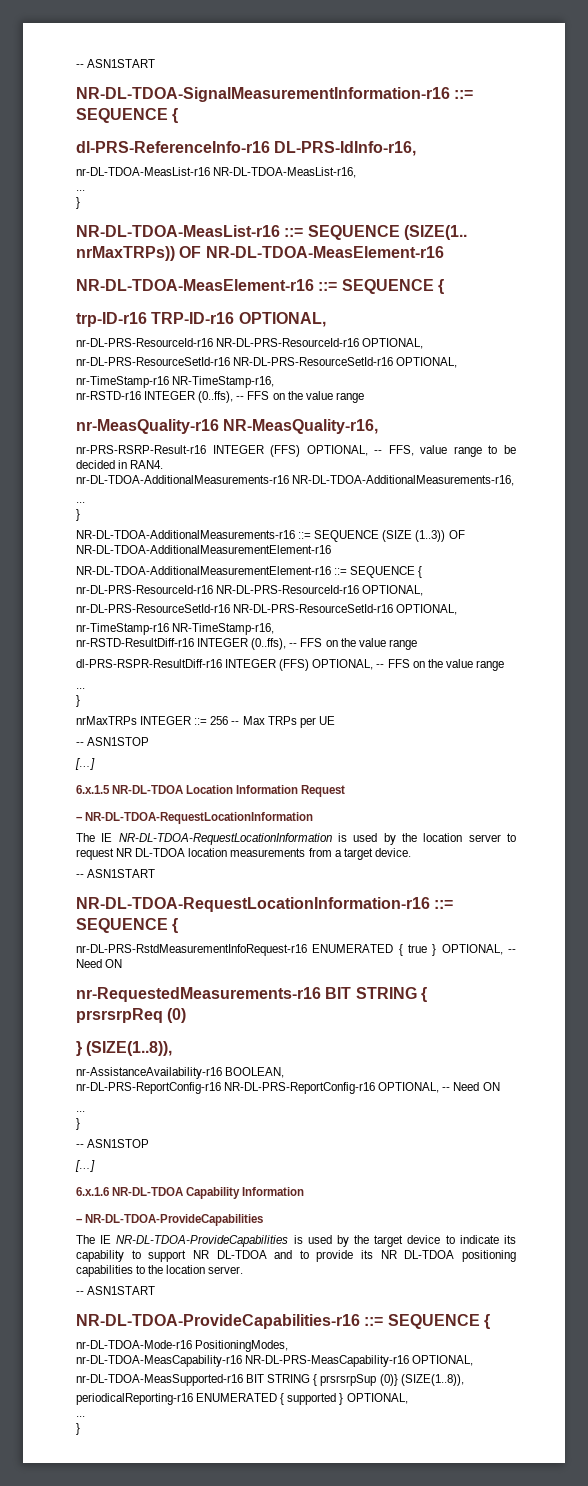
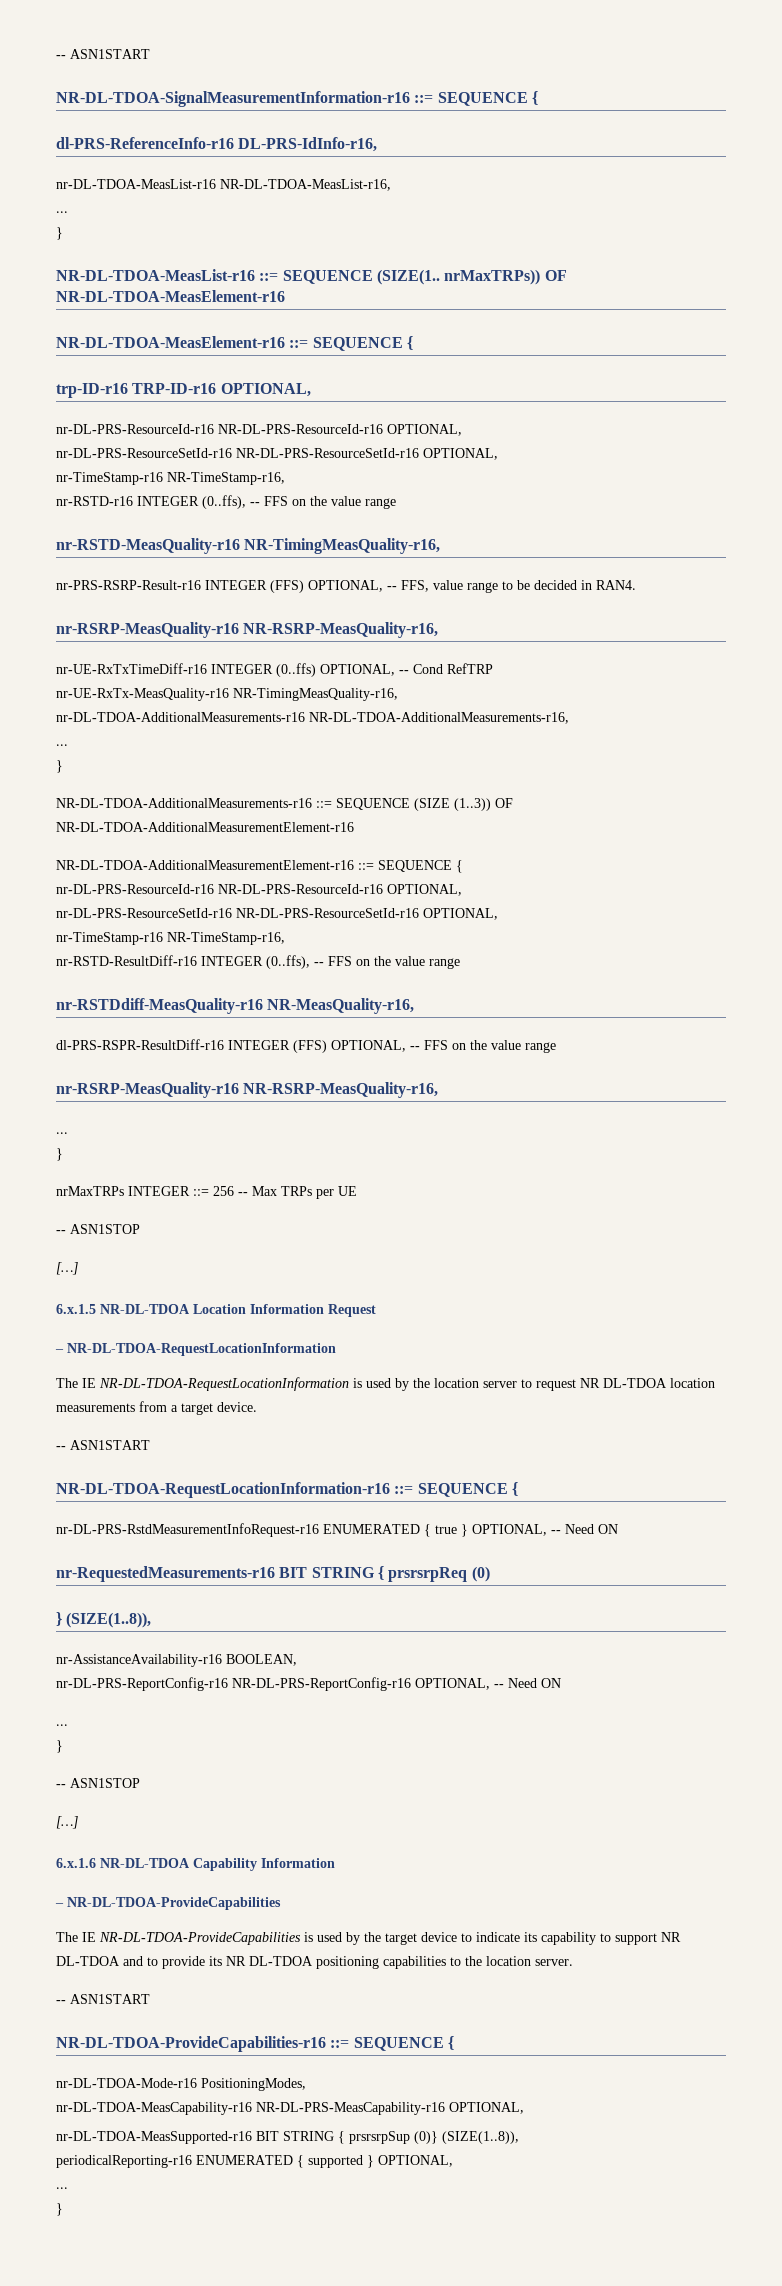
[76,419,379,434] nr-MeasQuality-r16 NR-MeasQuality-r16, -> [56,538,441,554] nr-RSTD-MeasQuality-r16 NR-TimingMeasQuality-r16,
(164, 464) none -> [56,622,439,638] [56,663,493,677] [56,688,398,701] // nr-RSRP-MeasQuality-r16 NR-RSRP-MeasQuality-r16, // nr-UE-RxTxTimeDiff-r16 INTEGER (0..ffs) OPTIONAL, -- Cond RefTRP // nr-UE-RxTx-MeasQuality-r16 NR-TimingMeasQuality-r16,
(417, 644) none -> [56,998,415,1014] // nr-RSTDdiff-MeasQuality-r16 NR-MeasQuality-r16,
(504, 665) none -> [56,1082,439,1098] // nr-RSRP-MeasQuality-r16 NR-RSRP-MeasQuality-r16,

